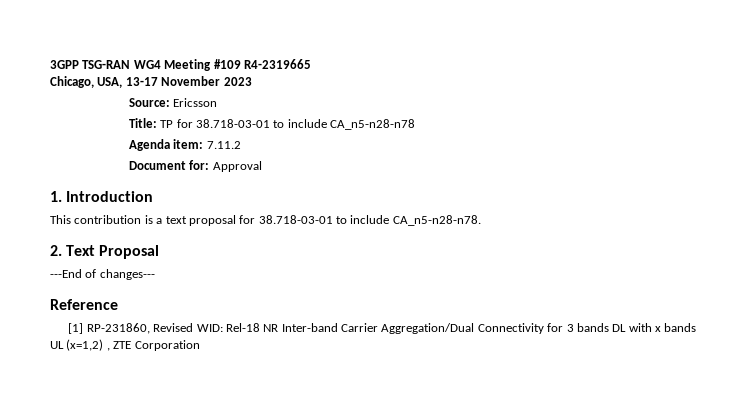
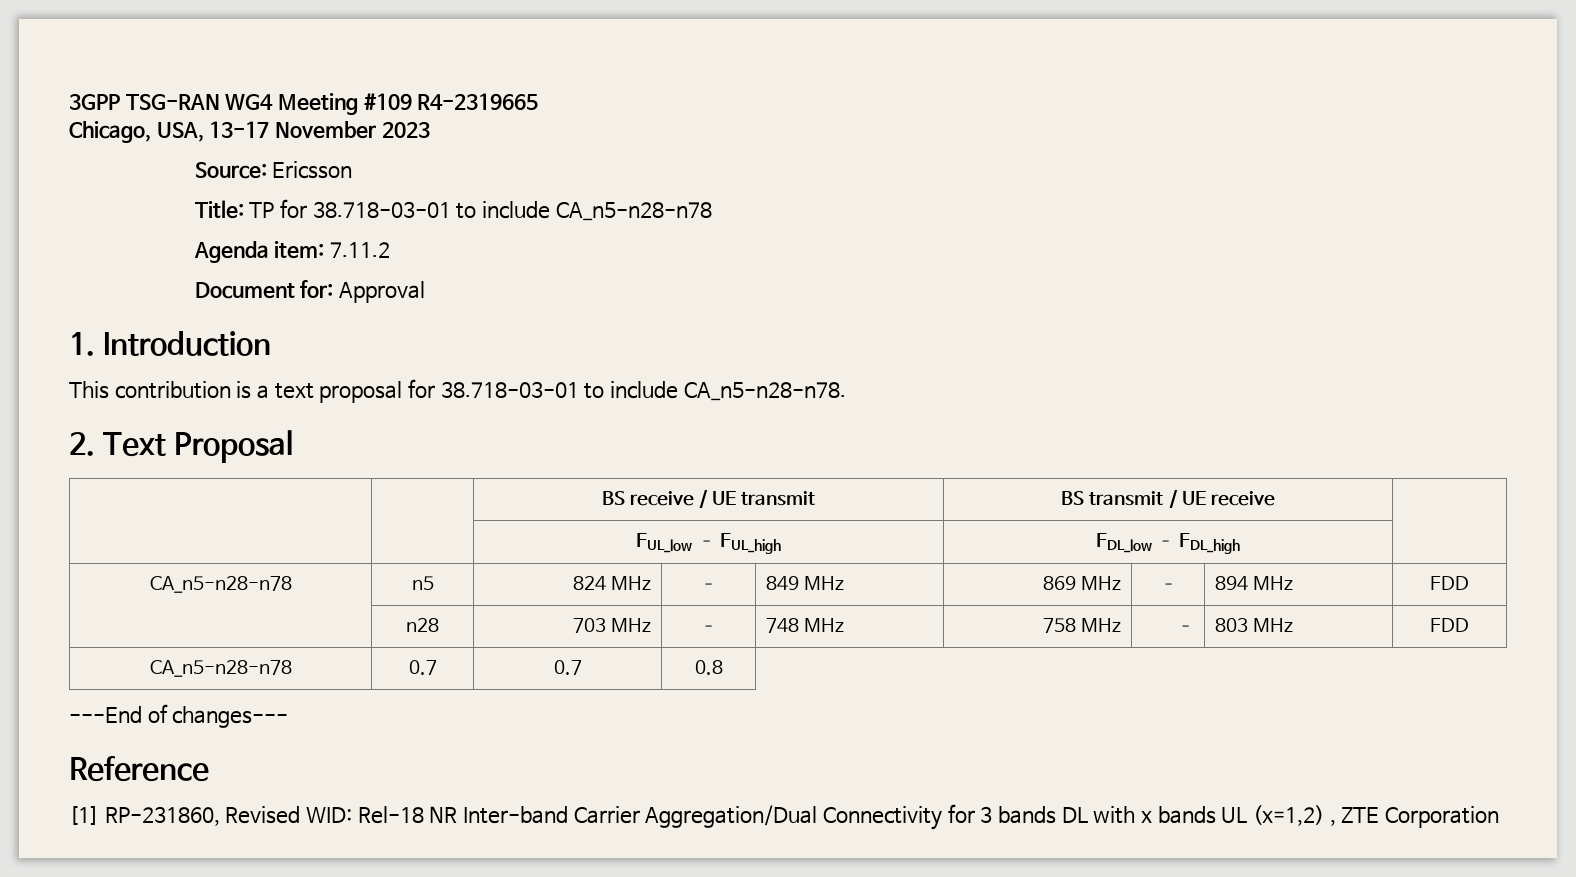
(160, 252) none -> [601,489,816,508] [1061,489,1275,508] [636,533,781,554] [1095,533,1241,554] [149,576,292,593] [411,576,434,590] [572,576,651,590] [700,583,717,590] [766,576,845,590] [1042,576,1121,590] [1159,583,1177,590] [1215,576,1294,590] [1430,576,1469,590] [406,618,439,632] [572,618,651,633] [700,625,717,632] [766,618,845,633] [1042,618,1121,633] [1176,625,1194,632] [1215,618,1294,632] [1430,618,1469,632] [149,660,292,677] [408,660,437,675] [553,660,582,675] [694,660,723,675] // | | BS receive / UE transmit | BS transmit / UE receive | // | | FUL_low – FUL_high | FDL_low – FDL_high | // CA_n5-n28-n78 | n5 | 824 MHz | – | 849 MHz | 869 MHz | – | 894 MHz | FDD // | n28 | 703 MHz | – | 748 MHz | 758 MHz | – | 803 MHz | FDD // CA_n5-n28-n78 | 0.7 | 0.7 | 0.8

